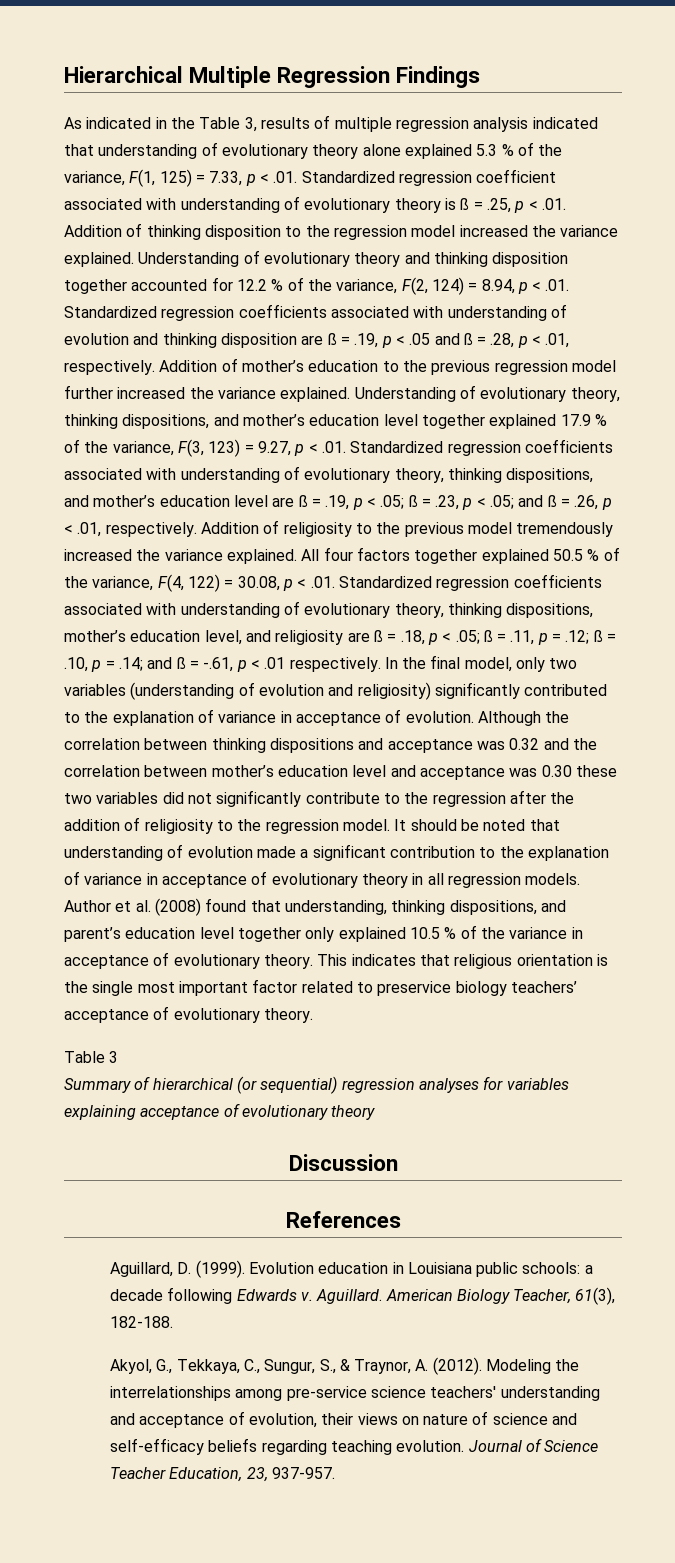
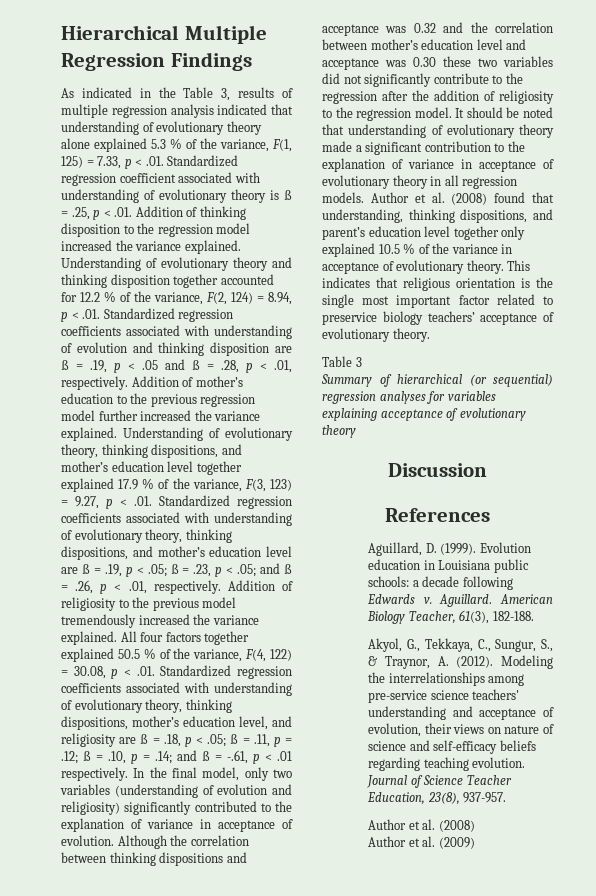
[187,846,253,858] evolution -> [446,124,554,138] evolutionary theory
[246,1467,268,1482] 23, -> [427,792,460,805] 23(8),
(335, 1473) none -> [368,819,475,832] [368,836,475,849] // Author et al. (2008) // Author et al. (2009)

